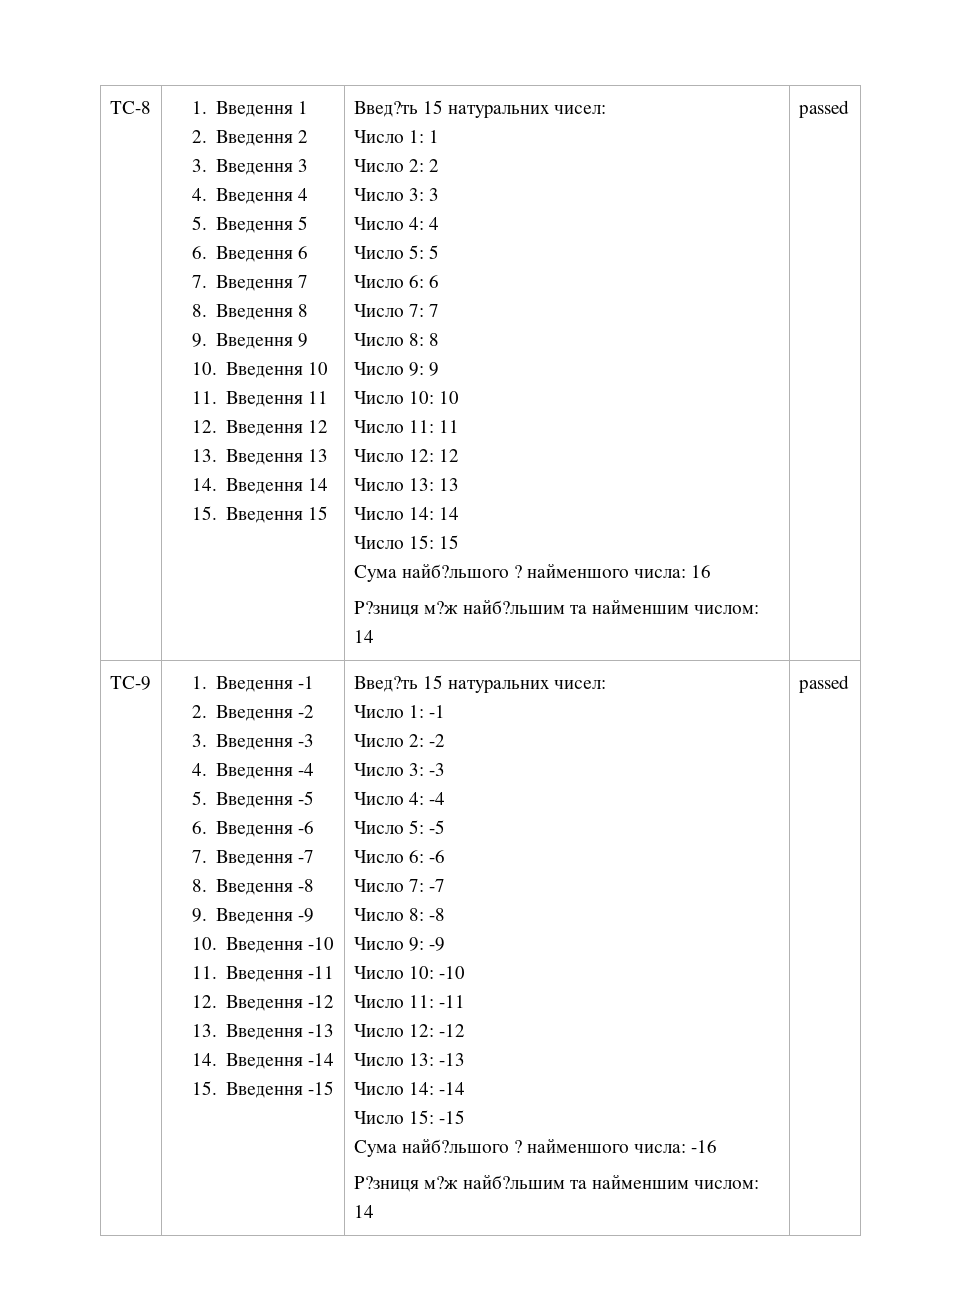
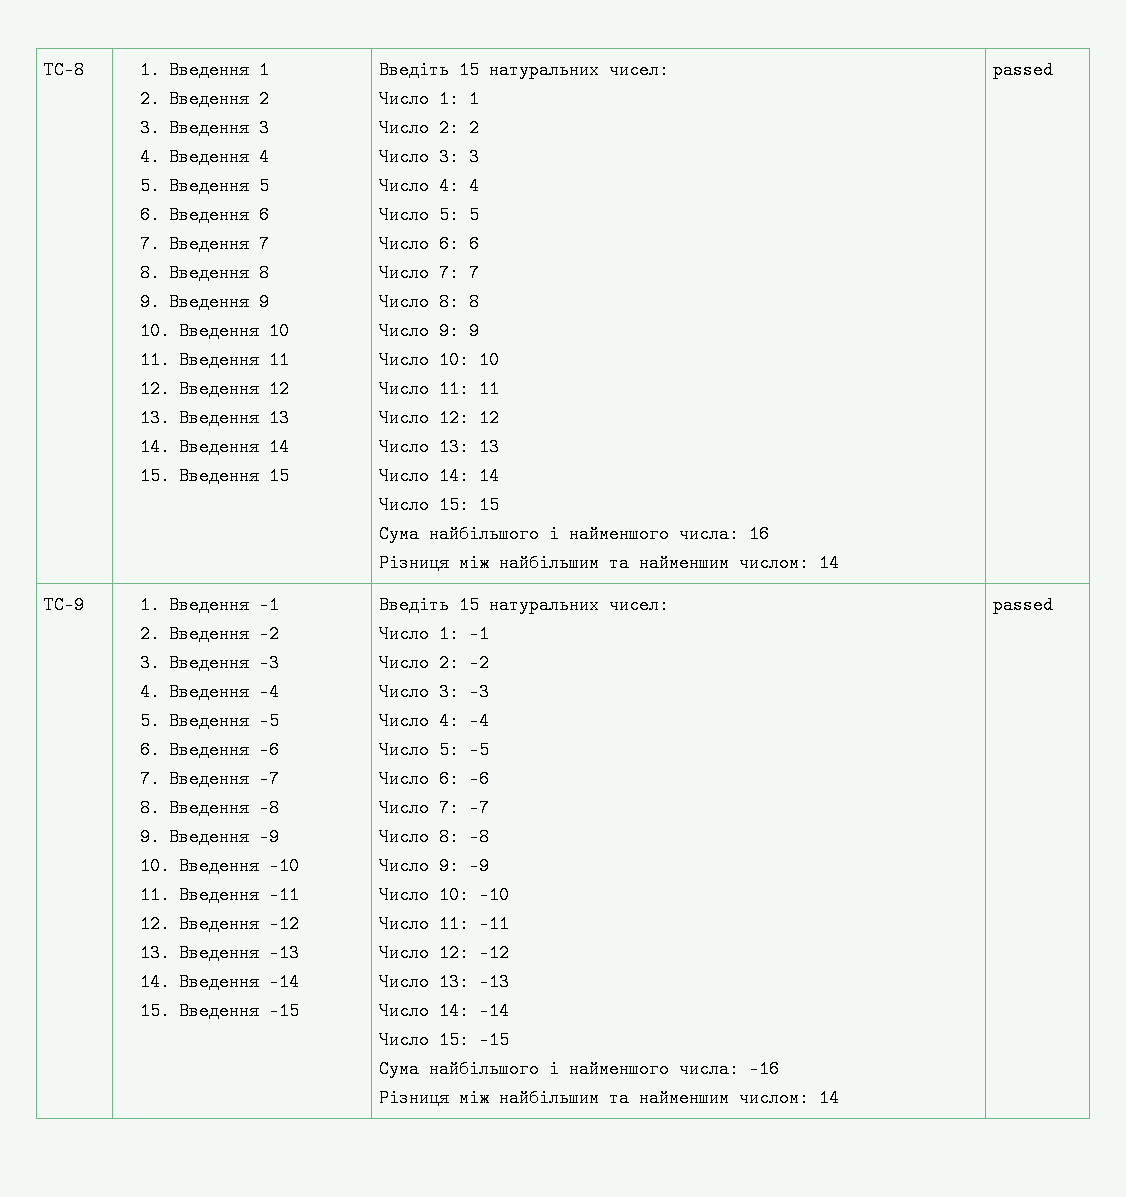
[353,101,418,117] Введ?ть -> [378,63,449,79] Введіть
[401,564,522,578] найб?льшого ? -> [428,527,559,543] найбільшого і
[353,600,565,617] Р?зниця м?ж найб?льшим -> [378,556,599,572] Різниця між найбільшим
[353,676,418,692] Введ?ть -> [378,598,449,614] Введіть
[401,1139,522,1153] найб?льшого ? -> [428,1062,559,1078] найбільшого і
[353,1175,565,1192] Р?зниця м?ж найб?льшим -> [378,1091,599,1107] Різниця між найбільшим

